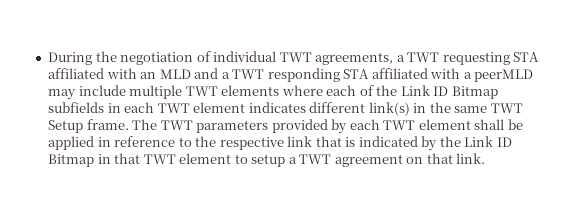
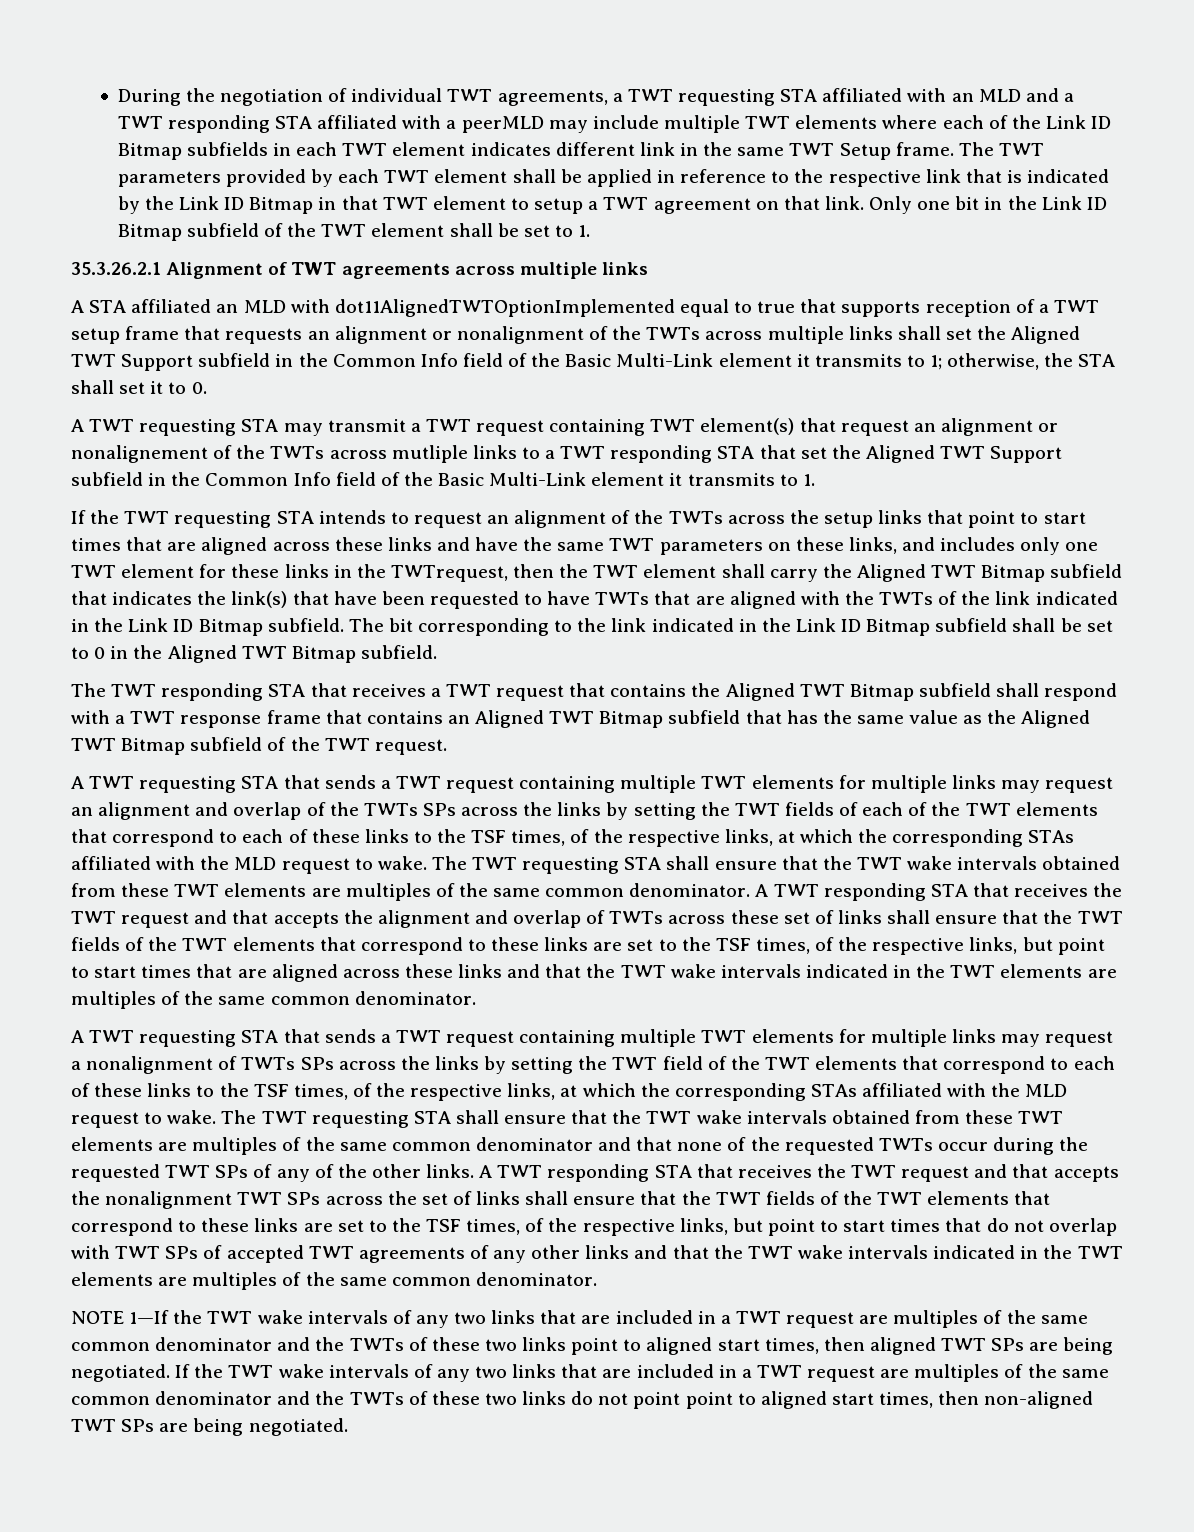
[368,102,410,116] link(s) -> [639,142,675,156] link
(486, 158) none -> [869,196,1107,214] [117,223,591,241] [71,262,648,279] [71,299,1099,317] [71,326,1081,344] [71,353,1116,371] [71,380,207,394] [71,418,1059,436] [71,445,1063,463] [71,472,815,486] [71,510,1086,528] [71,537,1099,555] [71,564,1123,582] [71,591,1118,609] [71,618,1113,636] [71,645,437,663] [71,683,1118,701] [71,710,1091,728] [71,737,447,755] [71,775,1114,793] [71,802,1098,820] [71,829,1075,847] [71,856,1121,874] [71,883,1123,901] [71,910,1123,928] [71,937,1105,955] [71,964,1117,982] [71,991,476,1009] [71,1029,1114,1047] [71,1056,1115,1074] [71,1083,1068,1101] [71,1110,1064,1128] [71,1137,1089,1155] [71,1164,1119,1182] [71,1191,1051,1209] [71,1218,1117,1236] [71,1245,1123,1263] [71,1272,597,1290] [71,1310,1088,1328] [71,1337,1114,1355] [71,1364,1109,1382] [71,1391,1094,1409] [71,1418,348,1436] Only one bit in the Link ID Bitmap subfield of the TWT element shall be set to 1. // 35.3.26.2.1 Alignment of TWT agreements across multiple links // A STA affiliated an MLD with dot11AlignedTWTOptionImplemented equal to true that supports reception of a TWT setup frame that requests an alignment or nonalignment of the TWTs across multiple links shall set the Aligned TWT Support subfield in the Common Info field of the Basic Multi-Link element it transmits to 1; otherwise, the STA shall set it to 0. // A TWT requesting STA may transmit a TWT request containing TWT element(s) that request an alignment or nonalignement of the TWTs across mutliple links to a TWT responding STA that set the Aligned TWT Support subfield in the Common Info field of the Basic Multi-Link element it transmits to 1. // If the TWT requesting STA intends to request an alignment of the TWTs across the setup links that point to start times that are aligned across these links and have the same TWT parameters on these links, and includes only one TWT element for these links in the TWTrequest, then the TWT element shall carry the Aligned TWT Bitmap subfield that indicates the link(s) that have been requested to have TWTs that are aligned with the TWTs of the link indicated in the Link ID Bitmap subfield. The bit corresponding to the link indicated in the Link ID Bitmap subfield shall be set to 0 in the Aligned TWT Bitmap subfield. // The TWT responding STA that receives a TWT request that contains the Aligned TWT Bitmap subfield shall respond with a TWT response frame that contains an Aligned TWT Bitmap subfield that has the same value as the Aligned TWT Bitmap subfield of the TWT request. // A TWT requesting STA that sends a TWT request containing multiple TWT elements for multiple links may request an alignment and overlap of the TWTs SPs across the links by setting the TWT fields of each of the TWT elements that correspond to each of these links to the TSF times, of the respective links, at which the corresponding STAs affiliated with the MLD request to wake. The TWT requesting STA shall ensure that the TWT wake intervals obtained from these TWT elements are multiples of the same common denominator. A TWT responding STA that receives the TWT request and that accepts the alignment and overlap of TWTs across these set of links shall ensure that the TWT fields of the TWT elements that correspond to these links are set to the TSF times, of the respective links, but point to start times that are aligned across these links and that the TWT wake intervals indicated in the TWT elements are multiples of the same common denominator. // A TWT requesting STA that sends a TWT request containing multiple TWT elements for multiple links may request a nonalignment of TWTs SPs across the links by setting the TWT field of the TWT elements that correspond to each of these links to the TSF times, of the respective links, at which the corresponding STAs affiliated with the MLD request to wake. The TWT requesting STA shall ensure that the TWT wake intervals obtained from these TWT elements are multiples of the same common denominator and that none of the requested TWTs occur during the requested TWT SPs of any of the other links. A TWT responding STA that receives the TWT request and that accepts the nonalignment TWT SPs across the set of links shall ensure that the TWT fields of the TWT elements that correspond to these links are set to the TSF times, of the respective links, but point to start times that do not overlap with TWT SPs of accepted TWT agreements of any other links and that the TWT wake intervals indicated in the TWT elements are multiples of the same common denominator. // NOTE 1—If the TWT wake intervals of any two links that are included in a TWT request are multiples of the same common denominator and the TWTs of these two links point to aligned start times, then aligned TWT SPs are being negotiated. If the TWT wake intervals of any two links that are included in a TWT request are multiples of the same common denominator and the TWTs of these two links do not point point to aligned start times, then non-aligned TWT SPs are being negotiated.

